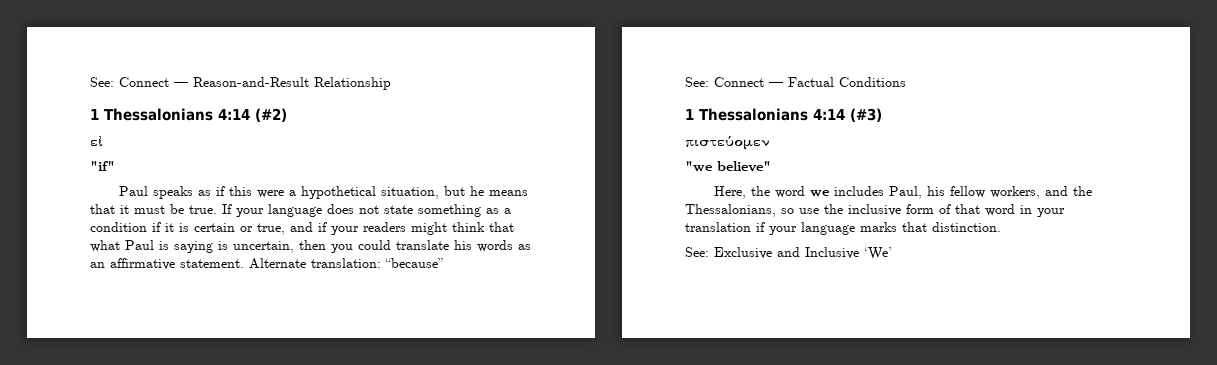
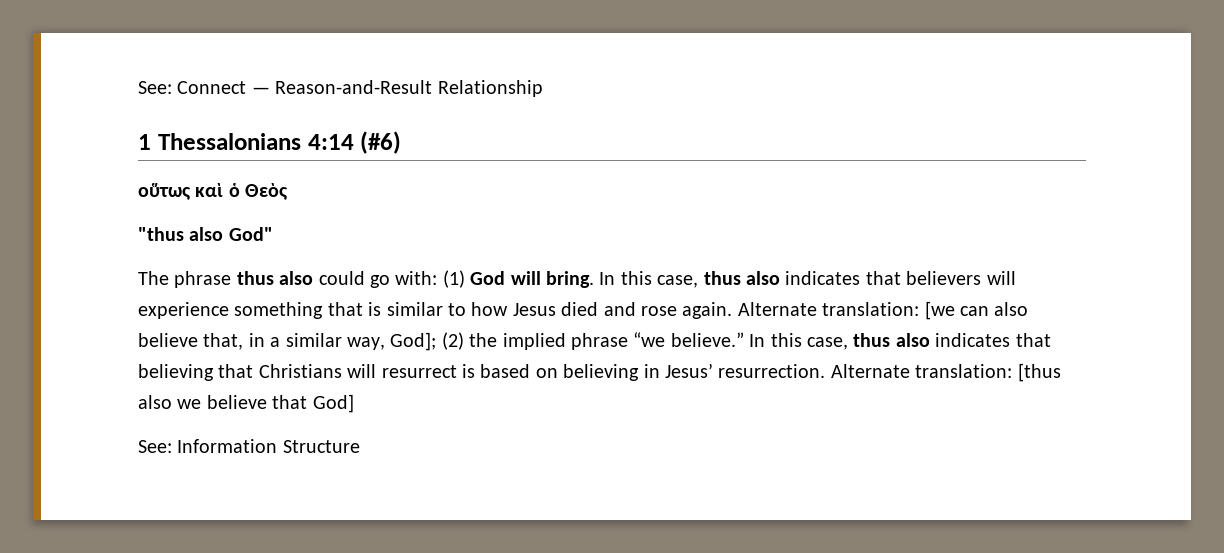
[255,108,287,122] [90,136,103,146] [90,161,115,171] [118,186,528,199] [90,204,511,217] [90,222,514,235] [90,240,531,253] [90,258,443,270] [685,77,906,87] [685,108,882,122] [685,136,770,150] [685,161,771,172] [713,186,1092,199] [685,204,1065,217] [685,222,1001,235] [685,247,892,260] (#2) // εἰ // "if" // Paul speaks as if this were a hypothetical situation, but he means that it must be true. If your language does not state something as a condition if it is certain or true, and if your readers might think that what Paul is saying is uncertain, then you could translate his words as an affirmative statement. Alternate translation: “because” // See: Connect — Factual Conditions // 1 Thessalonians 4:14 (#3) // πιστεύομεν // "we believe" // Here, the word we includes Paul, his fellow workers, and the Thessalonians, so use the inclusive form of that word in your translation if your language marks that distinction. // See: Exclusive and Inclusive ‘We’ -> [360,131,402,154] [138,183,289,200] [138,227,273,241] [138,270,1016,288] [138,301,1029,320] [138,332,1051,351] [138,363,1061,382] [138,394,354,413] [138,439,360,453] (#6) // οὕτως καὶ ὁ Θεὸς // "thus also God" // The phrase thus also could go with: (1) God will bring. In this case, thus also indicates that believers will experience something that is similar to how Jesus died and rose again. Alternate translation: [we can also believe that, in a similar way, God]; (2) the implied phrase “we believe.” In this case, thus also indicates that believing that Christians will resurrect is based on believing in Jesus’ resurrection. Alternate translation: [thus also we believe that God] // See: Information Structure

